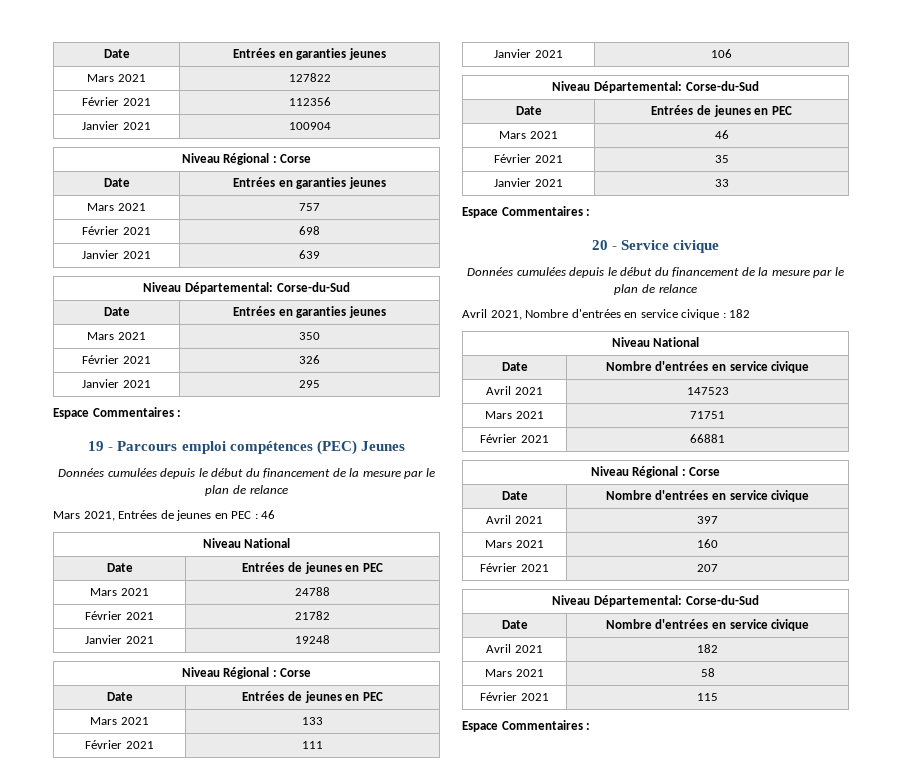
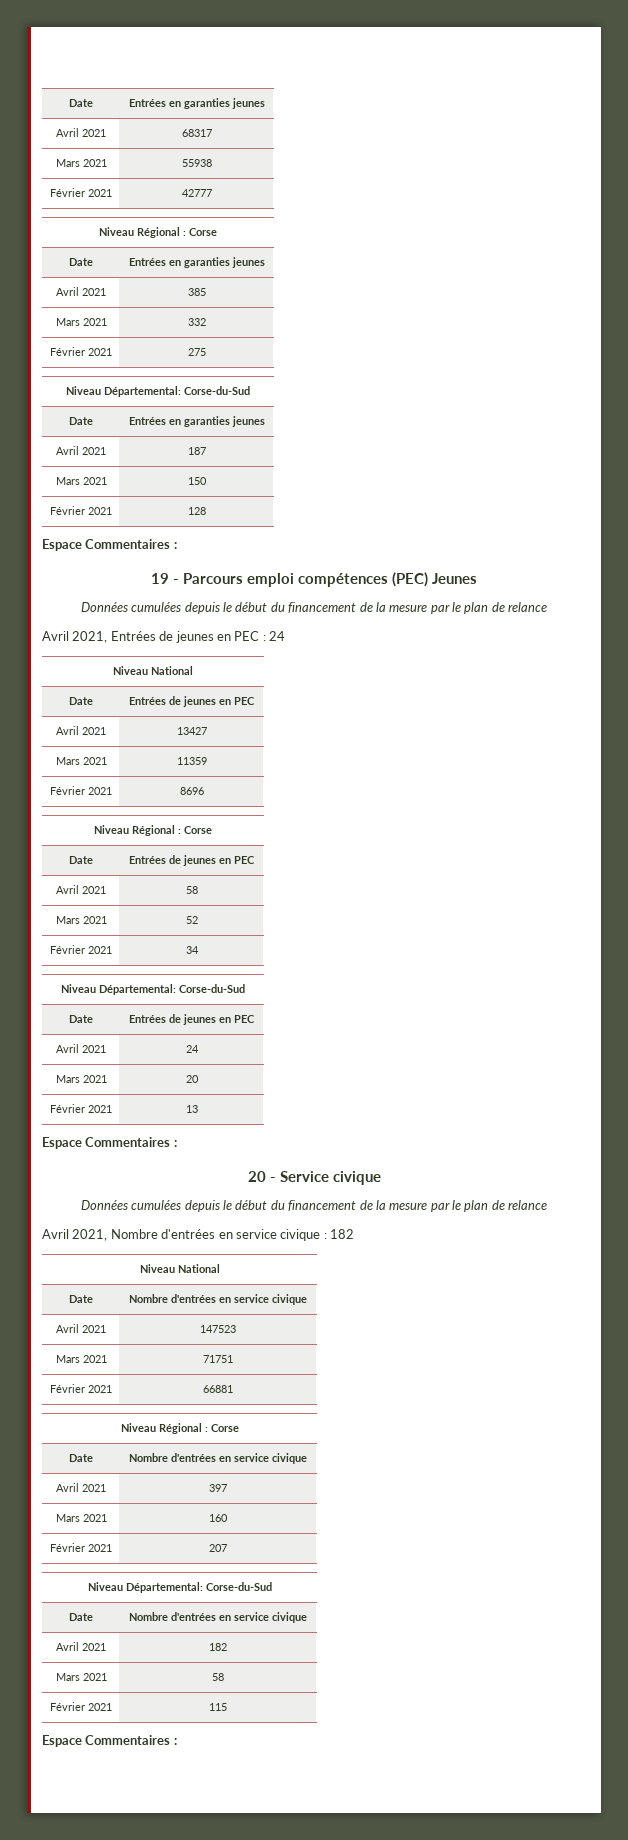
[103,49,130,58] [233,48,386,60] [87,74,146,82] [288,73,331,82] [82,97,151,106] [288,97,331,106] [82,121,151,130] [288,122,331,130] Date | Entrées en garanties jeunes // Mars 2021 | 127822 // Février 2021 | 112356 // Janvier 2021 | 100904 -> [69,99,93,107] [128,98,265,109] [56,128,106,137] [181,129,212,137] [55,159,107,167] [181,159,212,167] [50,188,112,197] [181,189,212,197] Date | Entrées en garanties jeunes // Avril 2021 | 68317 // Mars 2021 | 55938 // Février 2021 | 42777
[87,203,146,211] [299,203,320,211] [82,226,151,235] [299,226,320,235] [82,250,151,259] [299,250,320,259] // Mars 2021 | 757 // Février 2021 | 698 // Janvier 2021 | 639 -> [56,287,106,296] [187,288,206,296] [55,318,107,326] [187,318,206,326] [50,347,112,356] [187,348,206,356] // Avril 2021 | 385 // Mars 2021 | 332 // Février 2021 | 275
[87,332,146,340] [299,332,320,340] [82,355,151,364] [299,355,320,364] [82,379,151,388] [299,380,320,388] // Mars 2021 | 350 // Février 2021 | 326 // Janvier 2021 | 295 -> [56,446,106,455] [187,447,206,455] [55,477,107,485] [187,477,207,485] [50,506,112,515] [187,507,206,515] // Avril 2021 | 187 // Mars 2021 | 150 // Février 2021 | 128
[53,511,80,519] Mars -> [42,631,69,641] Avril
[261,510,276,519] 46 -> [269,631,285,641] 24
[90,588,149,596] [295,587,330,596] [85,611,154,620] [295,611,330,620] [85,635,154,644] [295,635,330,644] // Mars 2021 | 24788 // Février 2021 | 21782 // Janvier 2021 | 19248 -> [56,726,106,735] [176,727,207,735] [55,757,107,765] [176,757,207,765] [50,786,112,795] [179,787,204,795] // Avril 2021 | 13427 // Mars 2021 | 11359 // Février 2021 | 8696
[90,717,149,725] [302,717,323,725] [85,740,154,749] [302,741,323,749] [494,49,563,58] [711,49,732,58] // Mars 2021 | 133 // Février 2021 | 111 // Janvier 2021 | 106 -> [56,885,106,894] [185,886,198,894] [55,916,107,924] [185,916,198,924] [50,945,112,954] [185,946,199,954] // Avril 2021 | 58 // Mars 2021 | 52 // Février 2021 | 34
[499,131,558,139] [714,130,729,139] [494,154,563,163] [714,155,729,163] [494,178,563,187] [714,179,729,187] // Mars 2021 | 46 // Février 2021 | 35 // Janvier 2021 | 33 -> [56,1044,106,1053] [185,1045,199,1053] [55,1075,107,1083] [185,1075,199,1083] [50,1104,112,1113] [185,1105,198,1113] // Avril 2021 | 24 // Mars 2021 | 20 // Février 2021 | 13

